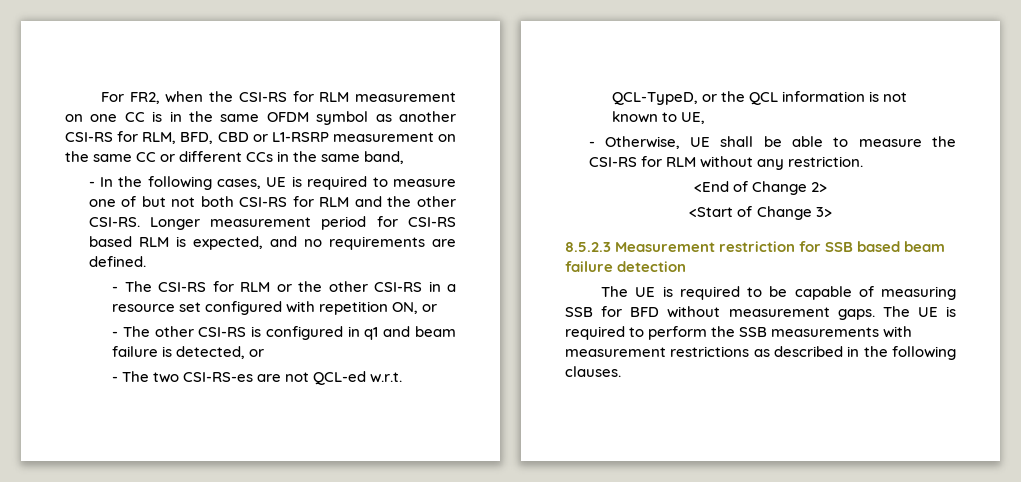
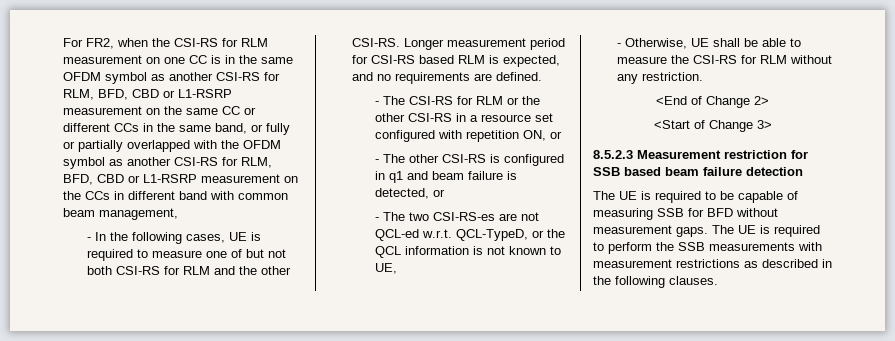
(405, 157) none -> [251,123,290,135] [63,140,281,152] [63,157,272,169] [63,174,298,185] [63,191,288,200] [63,208,178,220] or fully or partially overlapped with the OFDM symbol as another CSI-RS for RLM, BFD, CBD or L1-RSRP measurement on the CCs in different band with common beam management,

